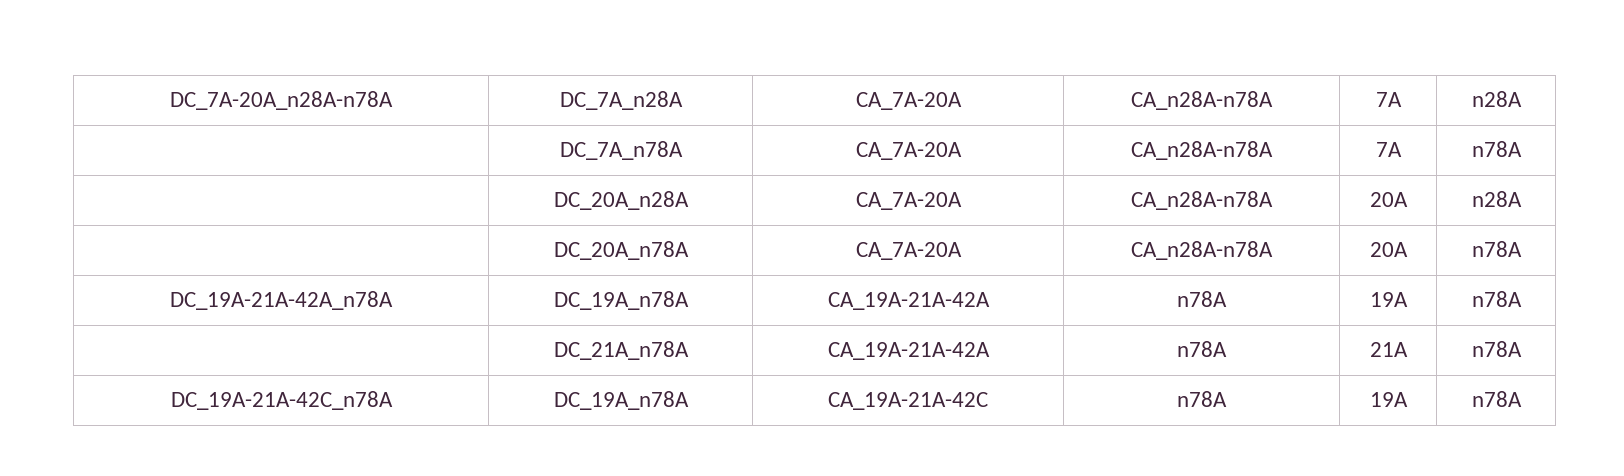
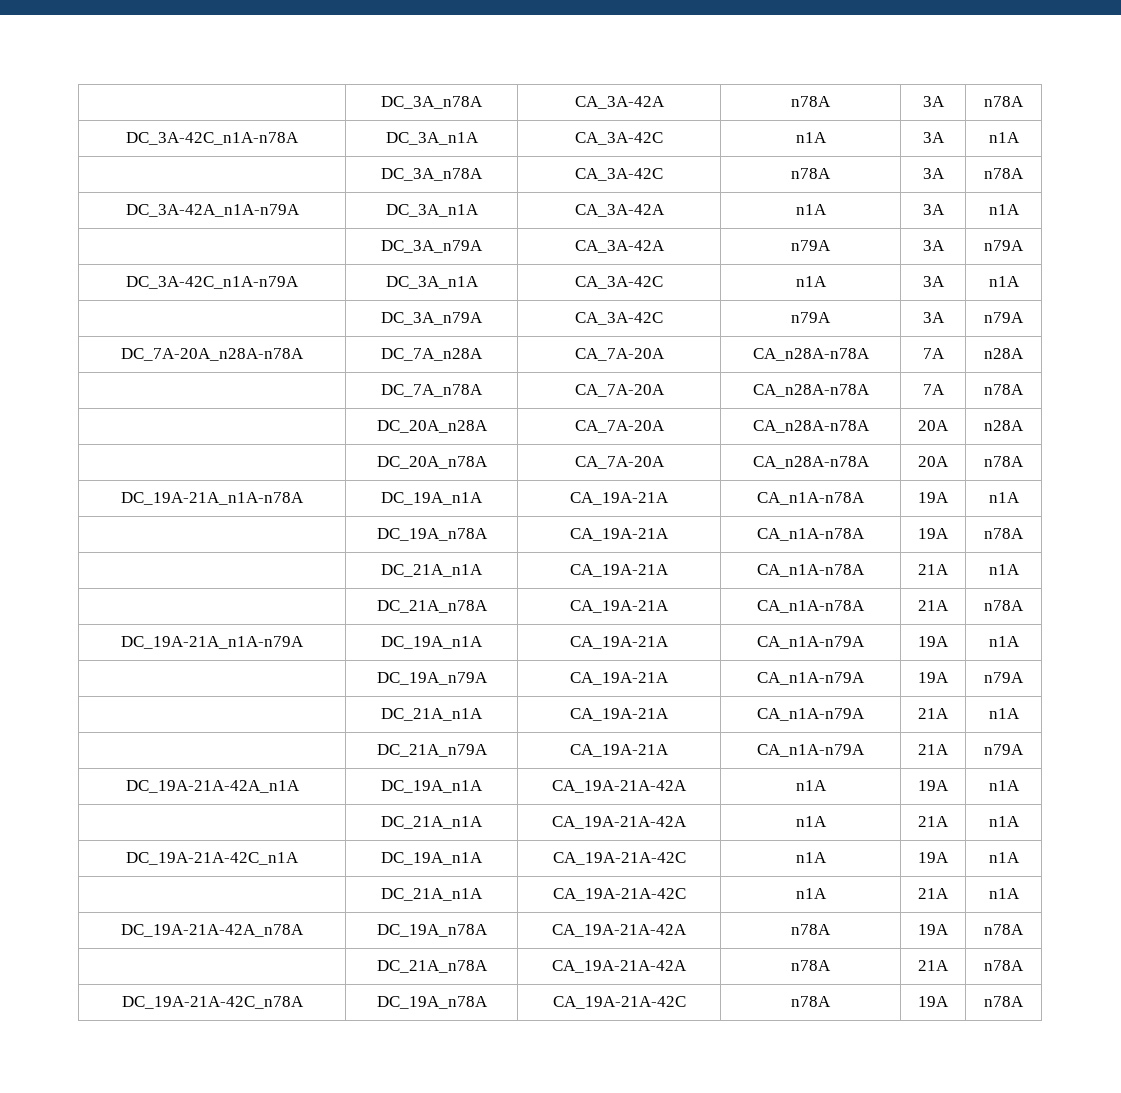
(170, 100) none -> [380,96,483,109] [574,96,665,109] [791,96,831,107] [922,96,945,107] [984,96,1024,107] [126,132,299,145] [385,132,479,145] [575,132,663,145] [795,132,827,143] [922,132,945,143] [988,132,1020,143] [380,168,483,181] [575,168,663,181] [791,168,831,179] [922,168,945,179] [984,168,1024,179] [125,204,300,217] [385,204,479,217] [574,204,665,217] [795,204,827,215] [922,204,945,215] [988,204,1020,215] [380,240,483,253] [574,240,665,253] [791,240,831,251] [922,240,945,251] [984,240,1024,251] [126,276,299,289] [385,276,479,289] [575,276,663,289] [795,276,827,287] [922,276,945,287] [988,276,1020,287] [380,312,483,325] [575,312,663,325] [791,312,831,323] [922,312,945,323] [984,312,1024,323] | DC_3A_n78A | CA_3A-42A | n78A | 3A | n78A // DC_3A-42C_n1A-n78A | DC_3A_n1A | CA_3A-42C | n1A | 3A | n1A // | DC_3A_n78A | CA_3A-42C | n78A | 3A | n78A // DC_3A-42A_n1A-n79A | DC_3A_n1A | CA_3A-42A | n1A | 3A | n1A // | DC_3A_n79A | CA_3A-42A | n79A | 3A | n79A // DC_3A-42C_n1A-n79A | DC_3A_n1A | CA_3A-42C | n1A | 3A | n1A // | DC_3A_n79A | CA_3A-42C | n79A | 3A | n79A //
(1522, 249) none -> [121,492,304,505] [380,492,483,505] [570,492,669,505] [757,492,865,505] [918,492,949,503] [988,492,1020,503] [376,528,488,541] [570,528,669,541] [757,528,865,541] [918,528,949,539] [984,528,1024,539] [380,564,483,577] [570,564,669,577] [757,564,865,577] [918,564,949,575] [988,564,1020,575] [376,600,488,613] [570,600,669,613] [757,600,865,613] [918,600,949,611] [984,600,1024,611] [121,636,304,649] [380,636,483,649] [570,636,669,649] [757,636,865,649] [918,636,949,647] [988,636,1020,647] [376,672,488,685] [570,672,669,685] [757,672,865,685] [918,672,949,683] [984,672,1024,683] [380,708,483,721] [570,708,669,721] [757,708,865,721] [918,708,949,719] [988,708,1020,719] [376,744,488,757] [570,744,669,757] [757,744,865,757] [918,744,949,755] [984,744,1024,755] [125,780,300,793] [380,780,483,793] [552,780,687,793] [795,780,827,791] [918,780,949,791] [988,780,1020,791] [380,816,483,829] [552,816,687,829] [795,816,827,827] [918,816,949,827] [988,816,1020,827] [126,852,299,865] [380,852,483,865] [552,852,686,865] [795,852,827,863] [918,852,949,863] [988,852,1020,863] [380,888,483,901] [552,888,686,901] [795,888,827,899] [918,888,949,899] [988,888,1020,899] // DC_19A-21A_n1A-n78A | DC_19A_n1A | CA_19A-21A | CA_n1A-n78A | 19A | n1A // | DC_19A_n78A | CA_19A-21A | CA_n1A-n78A | 19A | n78A // | DC_21A_n1A | CA_19A-21A | CA_n1A-n78A | 21A | n1A // | DC_21A_n78A | CA_19A-21A | CA_n1A-n78A | 21A | n78A // DC_19A-21A_n1A-n79A | DC_19A_n1A | CA_19A-21A | CA_n1A-n79A | 19A | n1A // | DC_19A_n79A | CA_19A-21A | CA_n1A-n79A | 19A | n79A // | DC_21A_n1A | CA_19A-21A | CA_n1A-n79A | 21A | n1A // | DC_21A_n79A | CA_19A-21A | CA_n1A-n79A | 21A | n79A // DC_19A-21A-42A_n1A | DC_19A_n1A | CA_19A-21A-42A | n1A | 19A | n1A // | DC_21A_n1A | CA_19A-21A-42A | n1A | 21A | n1A // DC_19A-21A-42C_n1A | DC_19A_n1A | CA_19A-21A-42C | n1A | 19A | n1A // | DC_21A_n1A | CA_19A-21A-42C | n1A | 21A | n1A

